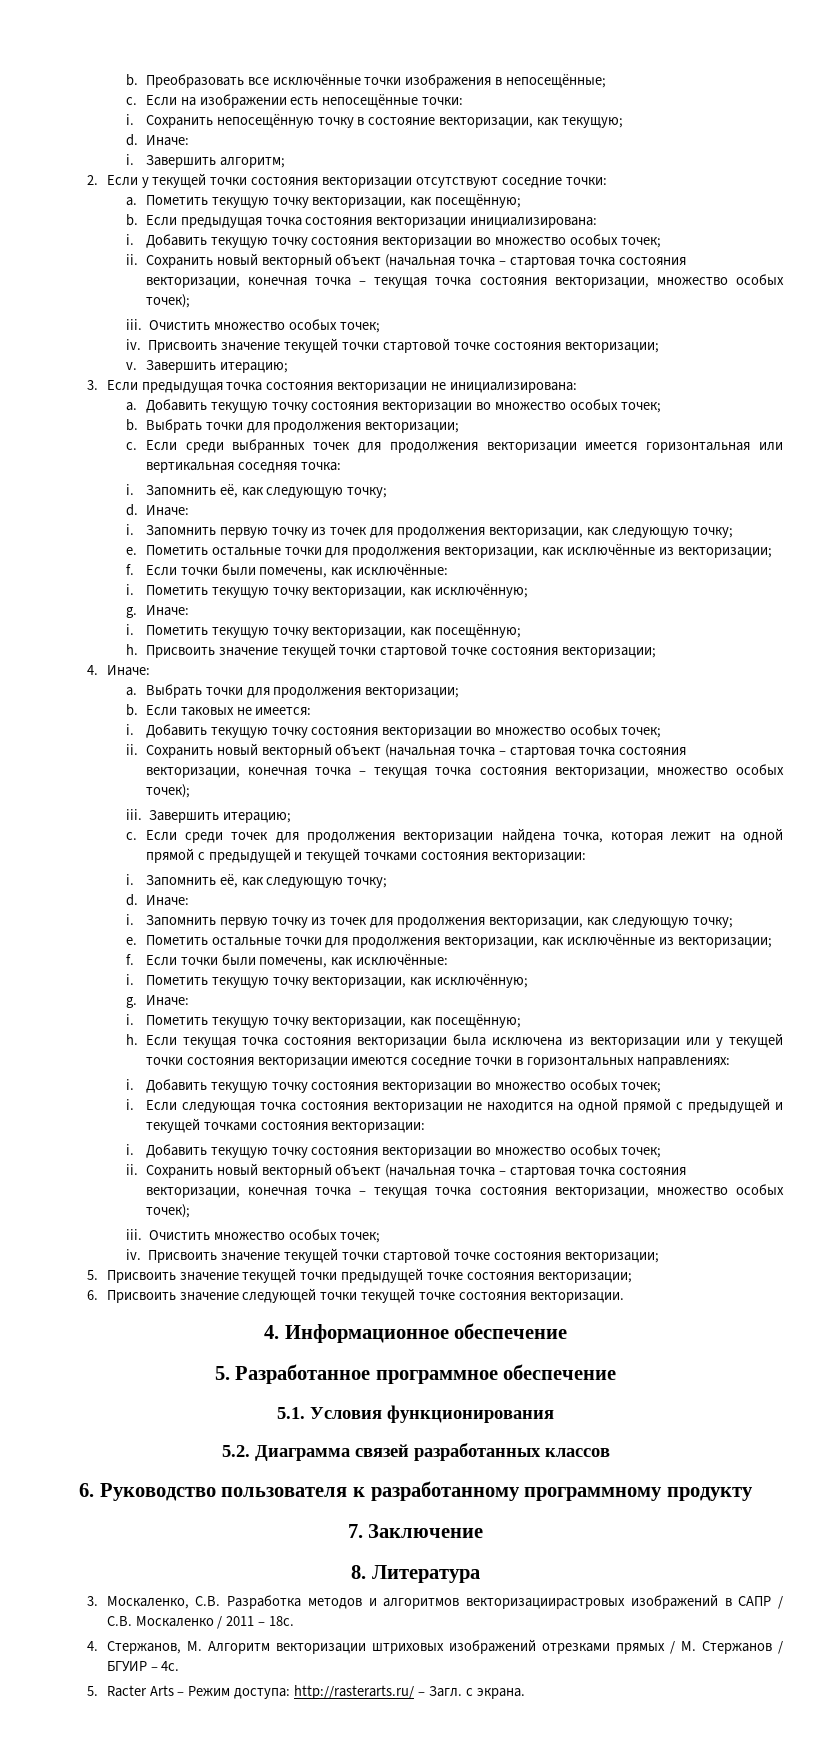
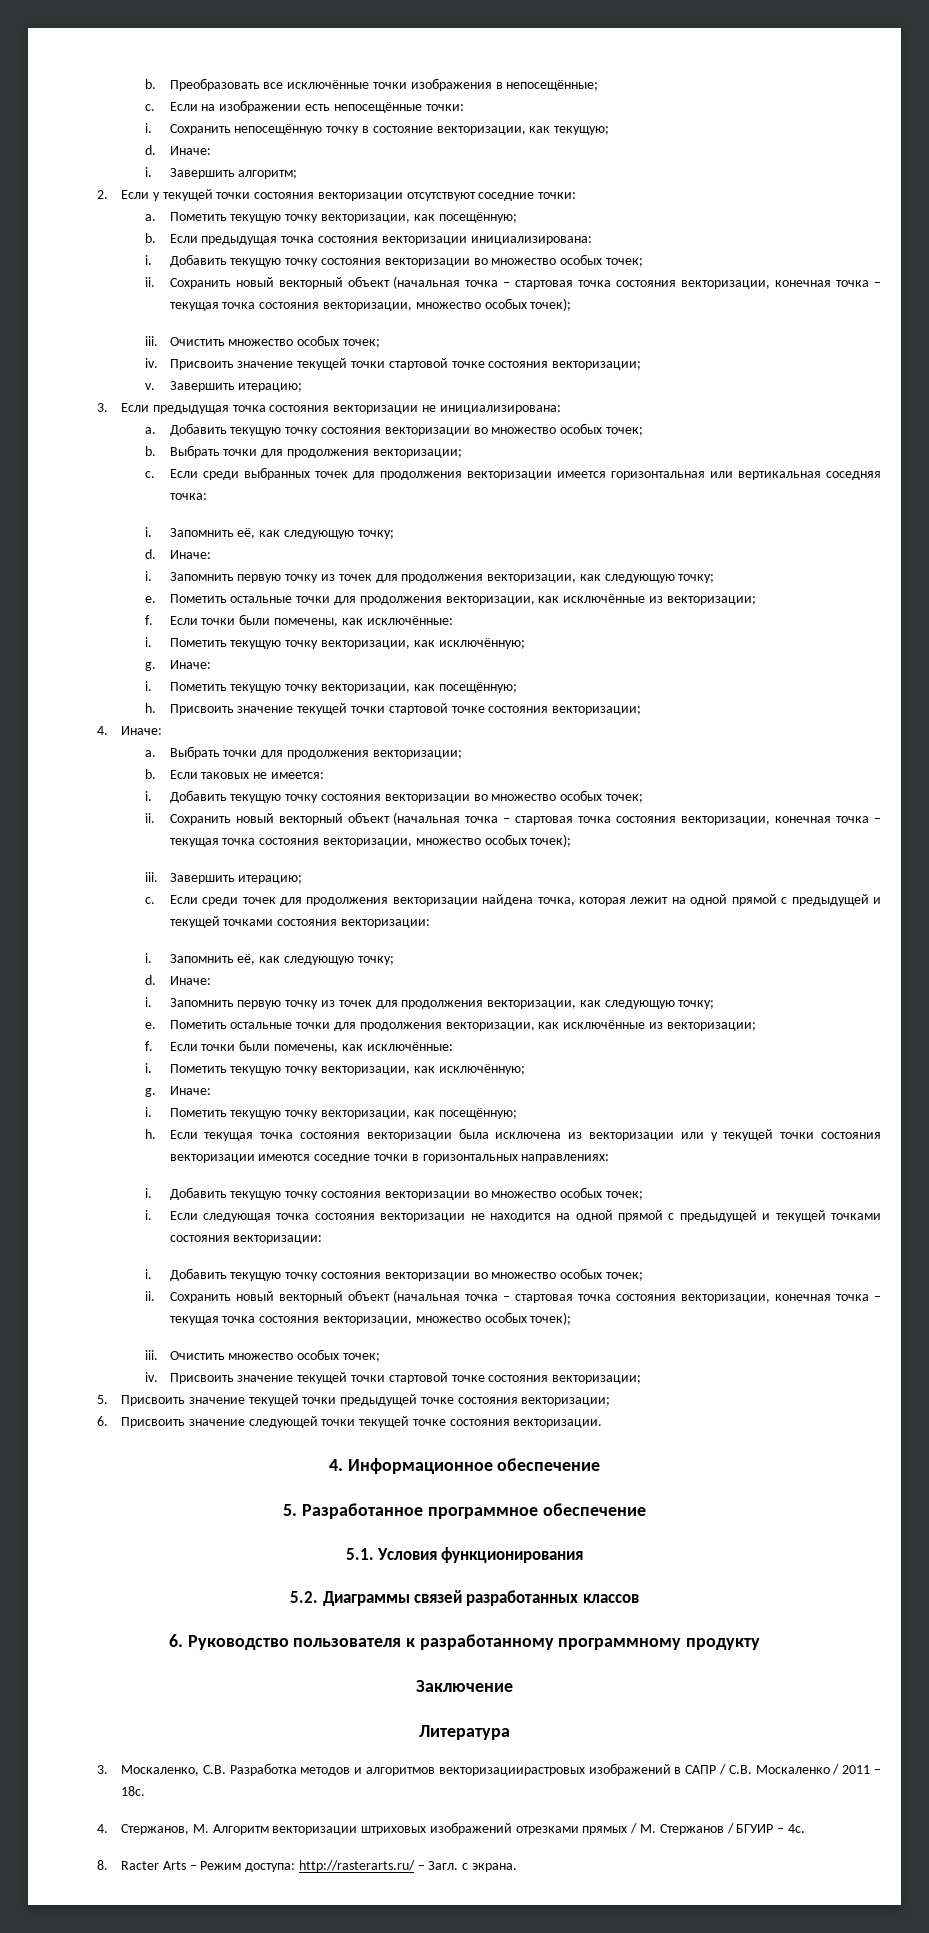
[254,1445,350,1461] Диаграмма -> [322,1591,410,1606] Диаграммы
[347,1524,363,1538] 7. -> (761, 1644) none
[351,1565,367,1579] 8. -> (513, 1686) none
[87,1686,99,1696] 5. -> [96,1860,108,1870] 8.

